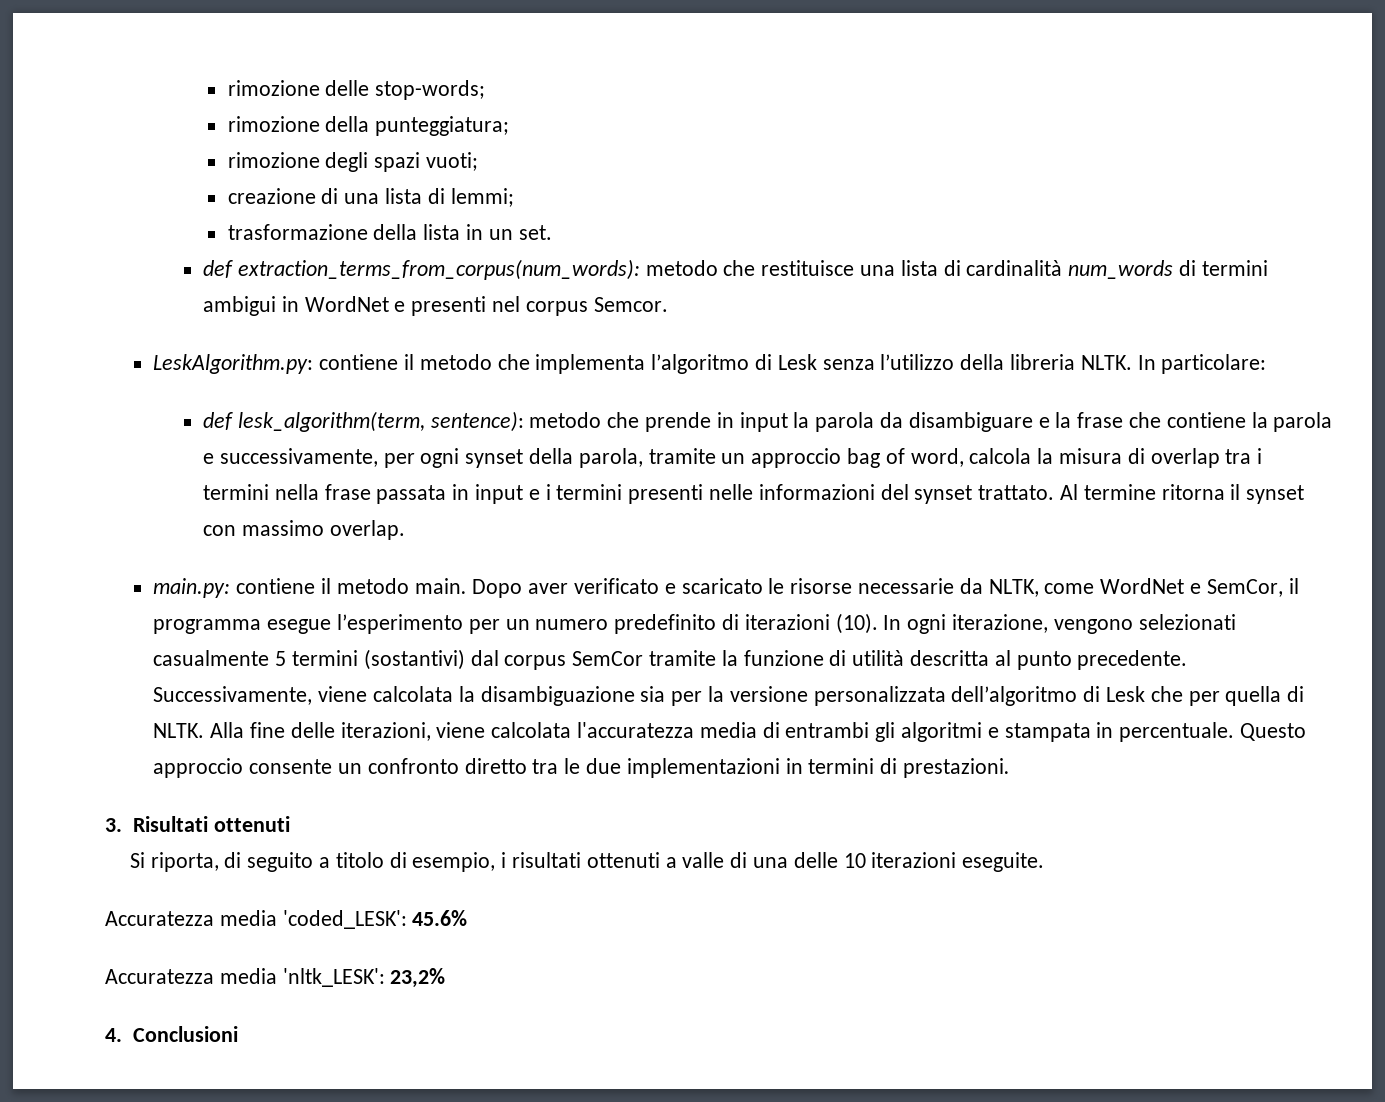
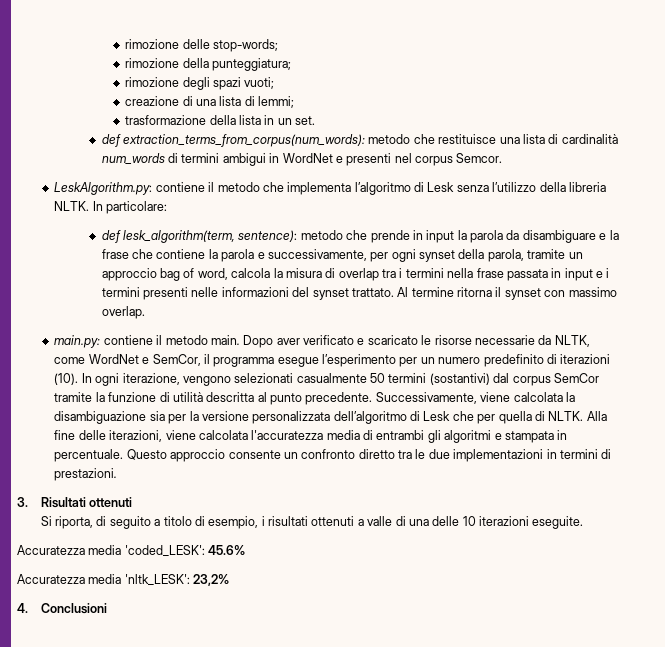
[275,651,287,666] 5 -> [370,373,386,383] 50

